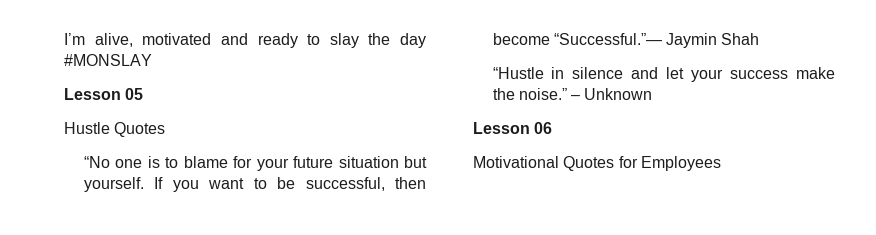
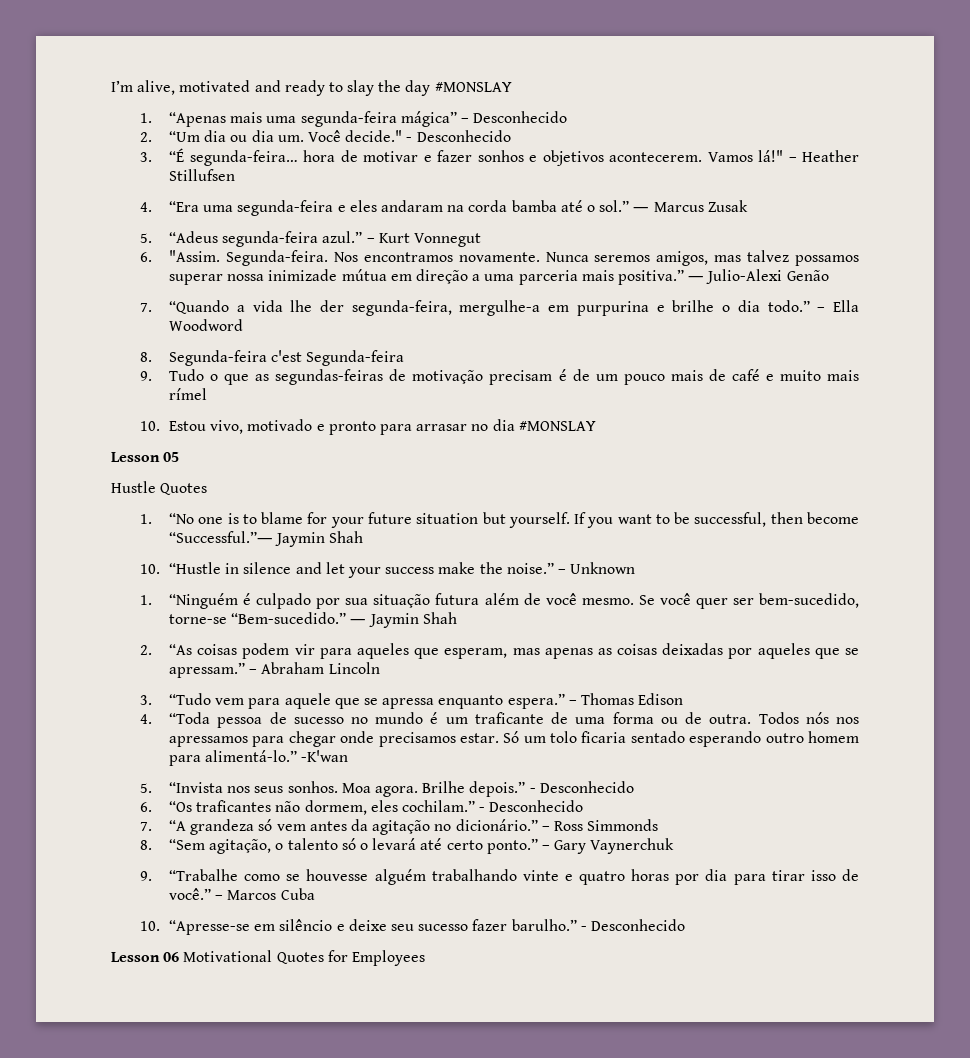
(152, 60) none -> [140,111,568,127] [140,130,511,142] [140,148,860,166] [169,169,236,181] [140,200,748,216] [140,231,482,247] [140,250,859,266] [169,269,829,285] [140,300,859,316] [169,319,244,331] [140,350,405,366] [140,369,860,385] [169,388,208,400] [140,419,596,435] // 1. “Apenas mais uma segunda-feira mágica” – Desconhecido // 2. “Um dia ou dia um. Você decide." - Desconhecido // 3. “É segunda-feira… hora de motivar e fazer sonhos e objetivos acontecerem. Vamos lá!" – Heather Stillufsen // 4. “Era uma segunda-feira e eles andaram na corda bamba até o sol.” ― Marcus Zusak // 5. “Adeus segunda-feira azul.” – Kurt Vonnegut // 6. "Assim. Segunda-feira. Nos encontramos novamente. Nunca seremos amigos, mas talvez possamos superar nossa inimizade mútua em direção a uma parceria mais positiva.” ― Julio-Alexi Genão // 7. “Quando a vida lhe der segunda-feira, mergulhe-a em purpurina e brilhe o dia todo.” – Ella Woodword // 8. Segunda-feira c'est Segunda-feira // 9. Tudo o que as segundas-feiras de motivação precisam é de um pouco mais de café e muito mais rímel // 10. Estou vivo, motivado e pronto para arrasar no dia #MONSLAY
(166, 129) none -> [140,514,153,524] 1.
(760, 39) none -> [140,564,161,574] 10.
(653, 94) none -> [140,593,860,609] [169,612,457,628] [140,643,860,659] [169,662,380,678] [140,693,684,709] [140,712,859,728] [169,731,859,747] [169,750,349,766] [140,781,634,797] [140,800,584,815] [140,819,659,835] [140,838,675,854] [140,869,859,885] [169,888,315,900] [140,919,685,935] // 1. “Ninguém é culpado por sua situação futura além de você mesmo. Se você quer ser bem-sucedido, torne-se “Bem-sucedido.” ― Jaymin Shah // 2. “As coisas podem vir para aqueles que esperam, mas apenas as coisas deixadas por aqueles que se apressam.” – Abraham Lincoln // 3. “Tudo vem para aquele que se apressa enquanto espera.” – Thomas Edison // 4. “Toda pessoa de sucesso no mundo é um traficante de uma forma ou de outra. Todos nós nos apressamos para chegar onde precisamos estar. Só um tolo ficaria sentado esperando outro homem para alimentá-lo.” -K'wan // 5. “Invista nos seus sonhos. Moa agora. Brilhe depois.” - Desconhecido // 6. “Os traficantes não dormem, eles cochilam.” - Desconhecido // 7. “A grandeza só vem antes da agitação no dicionário.” – Ross Simmonds // 8. “Sem agitação, o talento só o levará até certo ponto.” – Gary Vaynerchuk // 9. “Trabalhe como se houvesse alguém trabalhando vinte e quatro horas por dia para tirar isso de você.” – Marcos Cuba // 10. “Apresse-se em silêncio e deixe seu sucesso fazer barulho.” - Desconhecido
(553, 128) // -> (180, 957) none

